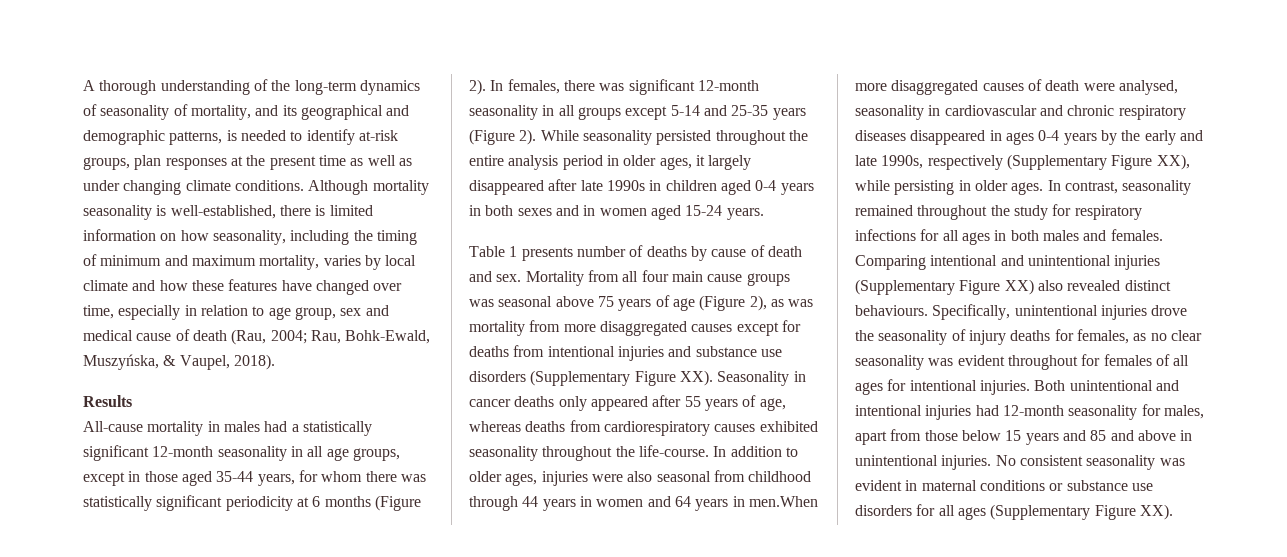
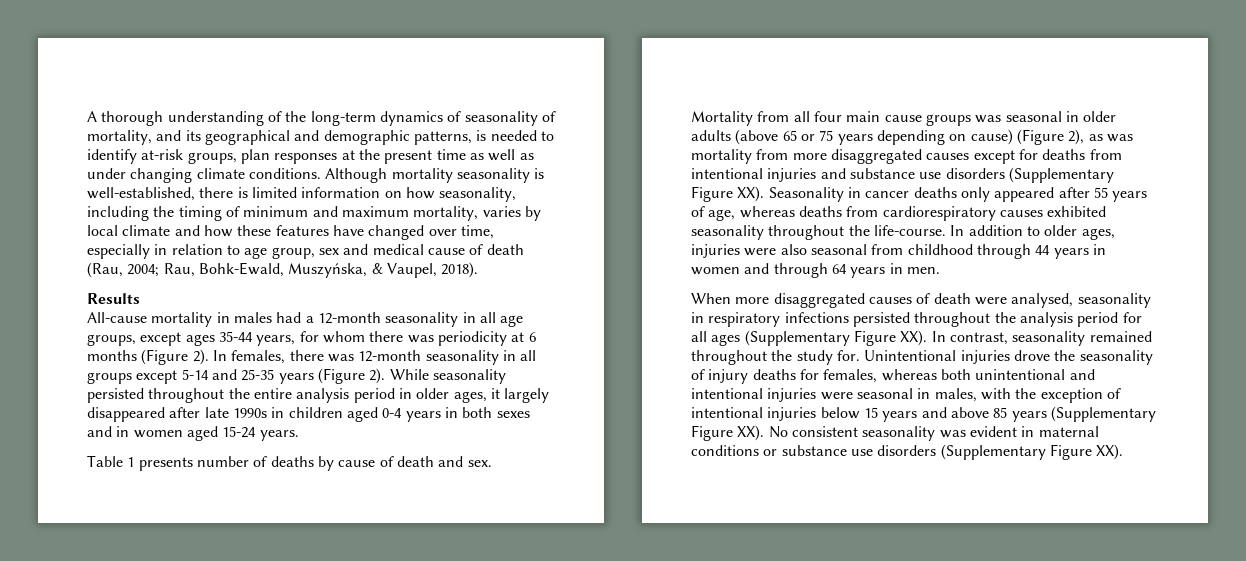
[302,421,372,436] [83,445,149,461] statistically significant -> (314, 319) none
[128,471,212,486] in those aged -> [185,334,215,346] ages
[83,495,223,511] statistically significant -> (434, 339) none
[628,79,695,95] significant -> (354, 358) none
[555,295,695,311] above 75 years of age -> [1065,111,1117,122] [691,129,1013,145] in older adults (above 65 or 75 years depending on cause)
(671, 501) none -> [773,263,828,278] through
[748,496,818,507] men.When -> [906,267,940,274] [691,293,731,304] men. // When
[944,105,1186,120] [855,130,1203,145] [855,154,1190,170] [855,180,1044,195] cardiovascular and chronic respiratory diseases disappeared in ages 0-4 years by the early and late 1990s, respectively (Supplementary Figure XX), while persisting in older ages. -> [708,312,1142,327] [691,330,928,346] respiratory infections persisted throughout the analysis period for all ages (Supplementary Figure XX).
[1052,204,1142,220] [855,229,1163,245] [855,255,1161,270] [855,279,1171,295] [855,304,1098,320] for respiratory infections for all ages in both males and females. Comparing intentional and unintentional injuries (Supplementary Figure XX) also revealed distinct behaviours. Specifically, unintentional -> [836,350,957,361] for. Unintentional
[1133,330,1202,341] [855,354,1190,370] [855,379,1179,395] [855,404,1204,420] [855,429,1193,445] [855,455,992,470] as no clear seasonality was evident throughout for females of all ages for intentional injuries. Both unintentional and intentional injuries had 12-month seasonality for males, apart from those below 15 years and 85 and above in unintentional injuries. -> [881,369,1095,381] [691,388,1121,403] [691,406,1156,422] [691,425,765,441] whereas both unintentional and intentional injuries were seasonal in males, with the exception of intentional injuries below 15 years and above 85 years (Supplementary Figure XX).
[916,504,986,520] for all ages -> (937, 450) none

